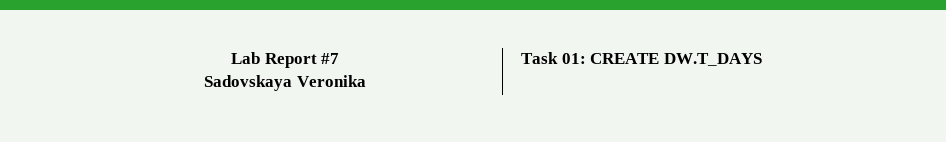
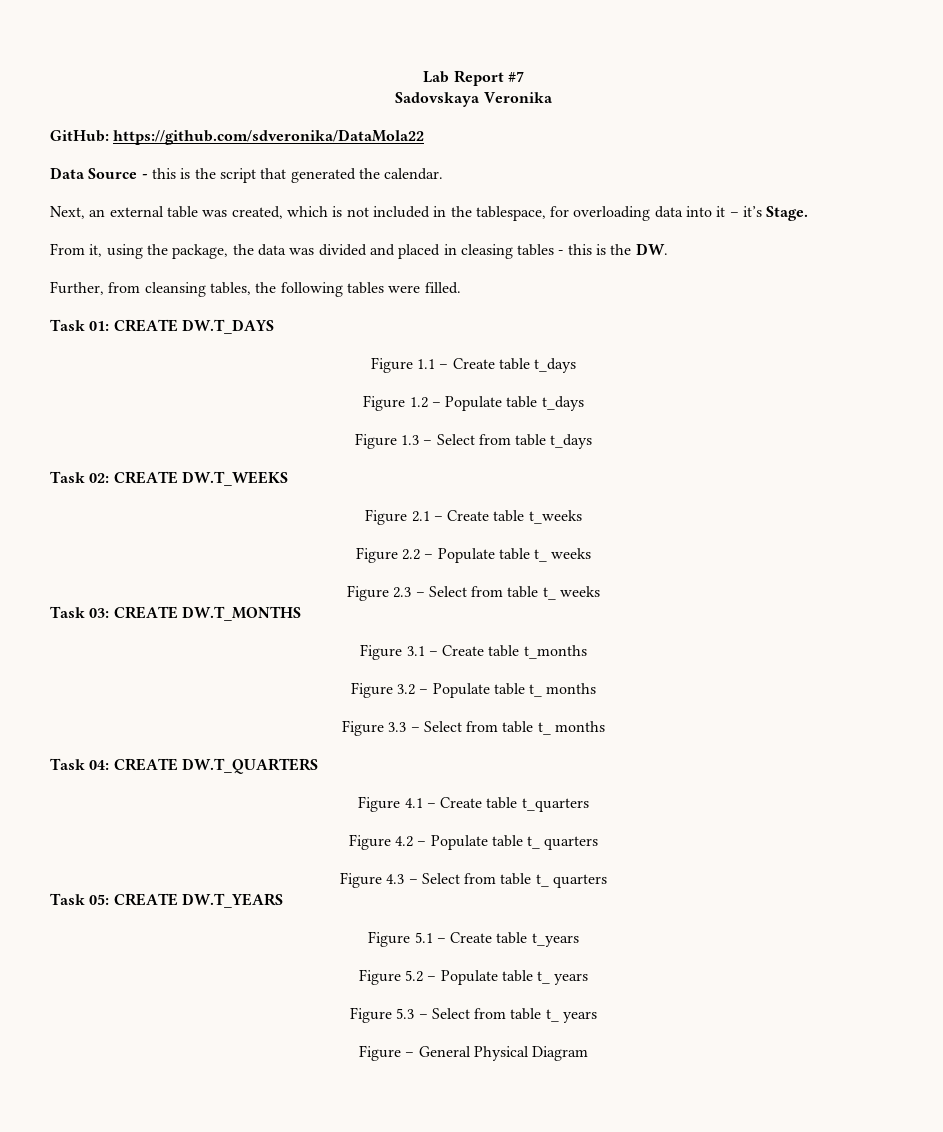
[521,52,762,66] Task 01: CREATE DW.T_DAYS -> [50,129,425,145] [50,167,444,183] [50,206,809,221] [50,243,668,259] [50,281,461,297] [50,319,274,334] [370,357,577,373] [363,395,584,411] [354,433,593,449] [50,471,288,486] [365,509,582,525] [355,547,592,563] [346,585,601,601] [50,606,301,621] [360,644,587,660] [350,682,597,698] [341,720,606,736] [50,758,318,774] [358,796,589,812] [348,834,599,850] [339,872,608,888] [50,893,283,908] [368,931,579,947] [358,969,589,985] [349,1007,598,1023] [358,1045,589,1061] GitHub: https://github.com/sdveronika/DataMola22 // Data Source - this is the script that generated the calendar. // Next, an external table was created, which is not included in the tablespace, for overloading data into it – it’s Stage. // From it, using the package, the data was divided and placed in cleasing tables - this is the DW. // Further, from cleansing tables, the following tables were filled. // Task 01: CREATE DW.T_DAYS // Figure 1.1 – Create table t_days // Figure 1.2 – Populate table t_days // Figure 1.3 – Select from table t_days // Task 02: CREATE DW.T_WEEKS // Figure 2.1 – Create table t_weeks // Figure 2.2 – Populate table t_ weeks // Figure 2.3 – Select from table t_ weeks // Task 03: CREATE DW.T_MONTHS // Figure 3.1 – Create table t_months // Figure 3.2 – Populate table t_ months // Figure 3.3 – Select from table t_ months // Task 04: CREATE DW.T_QUARTERS // Figure 4.1 – Create table t_quarters // Figure 4.2 – Populate table t_ quarters // Figure 4.3 – Select from table t_ quarters // Task 05: CREATE DW.T_YEARS // Figure 5.1 – Create table t_years // Figure 5.2 – Populate table t_ years // Figure 5.3 – Select from table t_ years // Figure – General Physical Diagram

